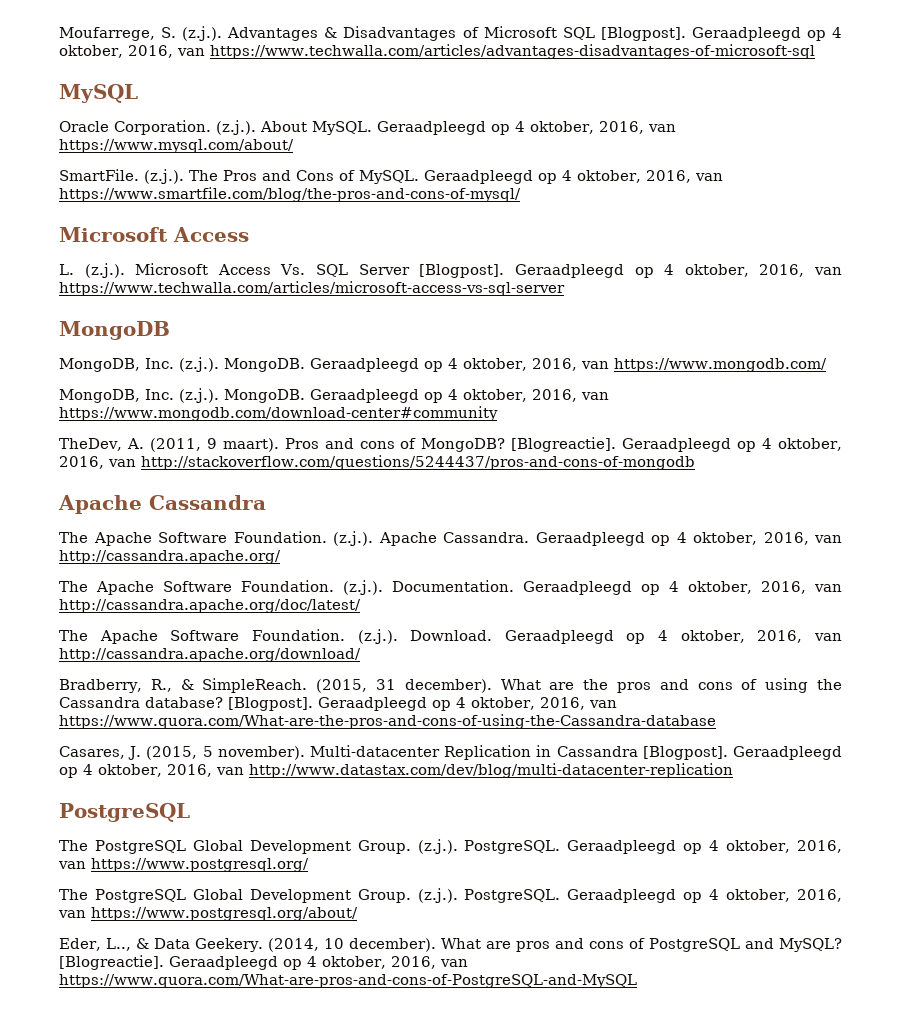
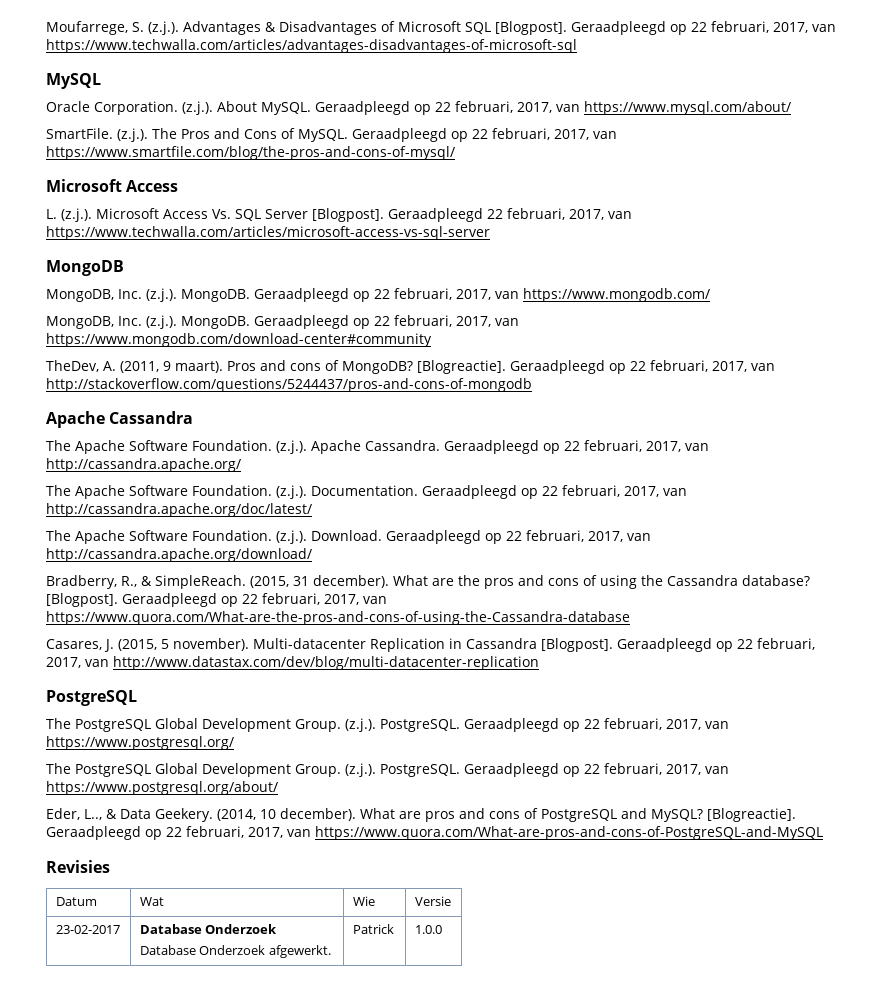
[832,27,842,38] [59,45,173,58] 4 oktober, 2016, -> [691,21,808,33] 22 februari, 2017,
[515,121,644,134] 4 oktober, 2016, -> [435,101,552,113] 22 februari, 2017,
[562,170,691,183] 4 oktober, 2016, -> [472,128,589,140] 22 februari, 2017,
[634,264,805,278] op 4 oktober, 2016, -> [487,208,604,220] 22 februari, 2017,
[448,358,577,371] 4 oktober, 2016, -> [374,288,491,300] 22 februari, 2017,
[448,389,577,402] 4 oktober, 2016, -> [374,315,491,327] 22 februari, 2017,
[762,438,843,451] [59,456,104,469] 4 oktober, 2016, -> [630,360,747,372] 22 februari, 2017,
[676,532,809,545] 4 oktober, 2016, -> [564,440,681,452] 22 februari, 2017,
[669,581,806,594] 4 oktober, 2016, -> [542,485,659,497] 22 februari, 2017,
[658,630,803,643] 4 oktober, 2016, -> [506,530,623,542] 22 februari, 2017,
[456,697,585,710] 4 oktober, 2016, -> [242,593,359,605] 22 februari, 2017,
[83,764,212,777] 4 oktober, 2016, -> [737,638,815,650] [46,657,81,668] 22 februari, 2017,
[709,840,843,853] 4 oktober, 2016, -> [584,718,701,730] 22 februari, 2017,
[709,889,843,902] 4 oktober, 2016, -> [584,763,701,775] 22 februari, 2017,
[307,956,436,969] 4 oktober, 2016, -> [166,826,283,838] 22 februari, 2017,
(637, 981) none -> [46,860,110,873] [55,897,97,906] [139,897,164,906] [352,896,375,906] [414,896,451,906] [55,925,120,934] [139,924,278,934] [139,945,331,958] [352,924,394,934] [414,925,442,934] // Revisies // Datum | Wat | Wie | Versie // 23-02-2017 | Database Onderzoek // Database Onderzoek afgewerkt. | Patrick | 1.0.0

